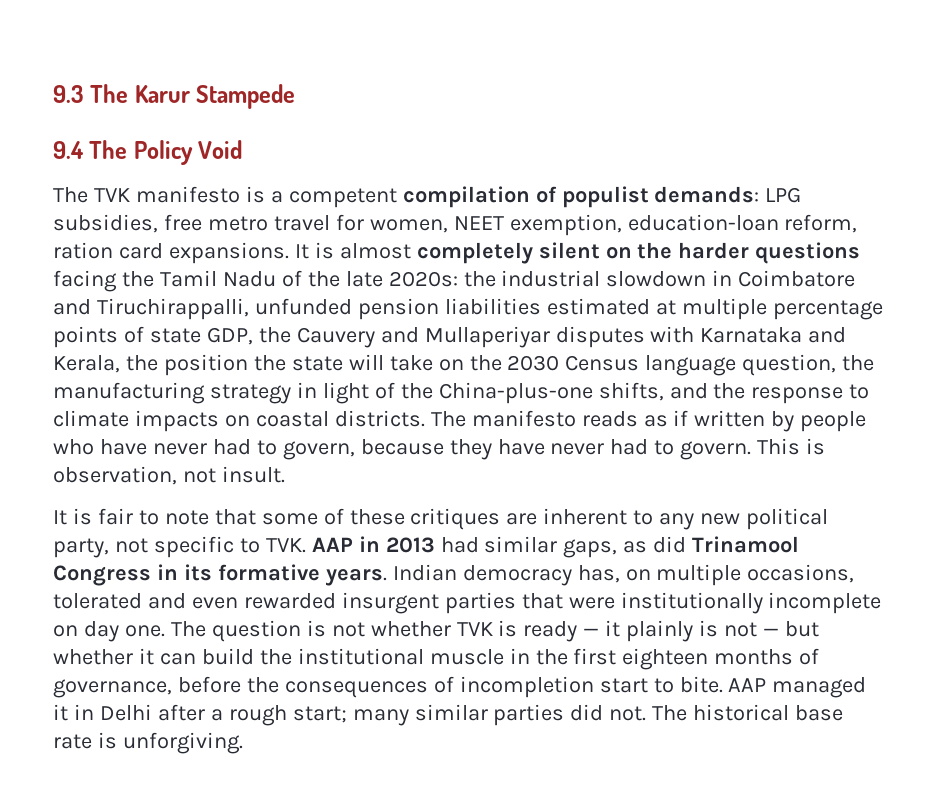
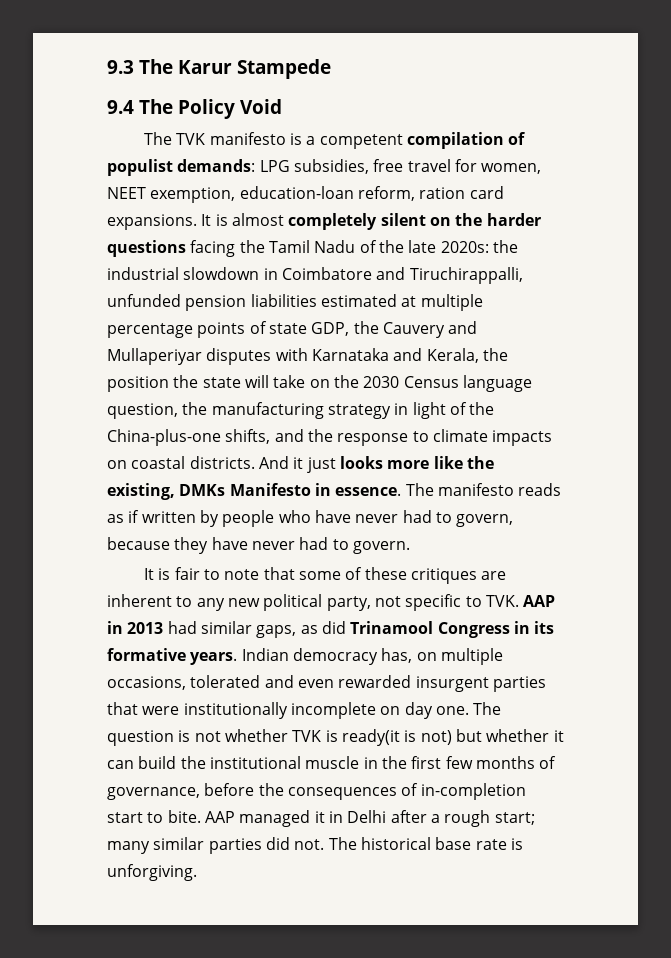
[207,216,268,231] metro -> (404, 165) none
(425, 418) none -> [258,456,494,473] [107,483,402,500] And it just looks more like the existing, DMKs Manifesto in essence.
[757,438,826,455] [53,466,285,485] This is observation, not insult. -> (410, 547) none
[523,620,780,642] ready — it plainly is not — -> [341,729,452,746] ready(it is not)
[622,648,709,670] eighteen -> [445,756,473,769] few
[459,676,594,698] incompletion -> [420,783,526,800] in-completion

